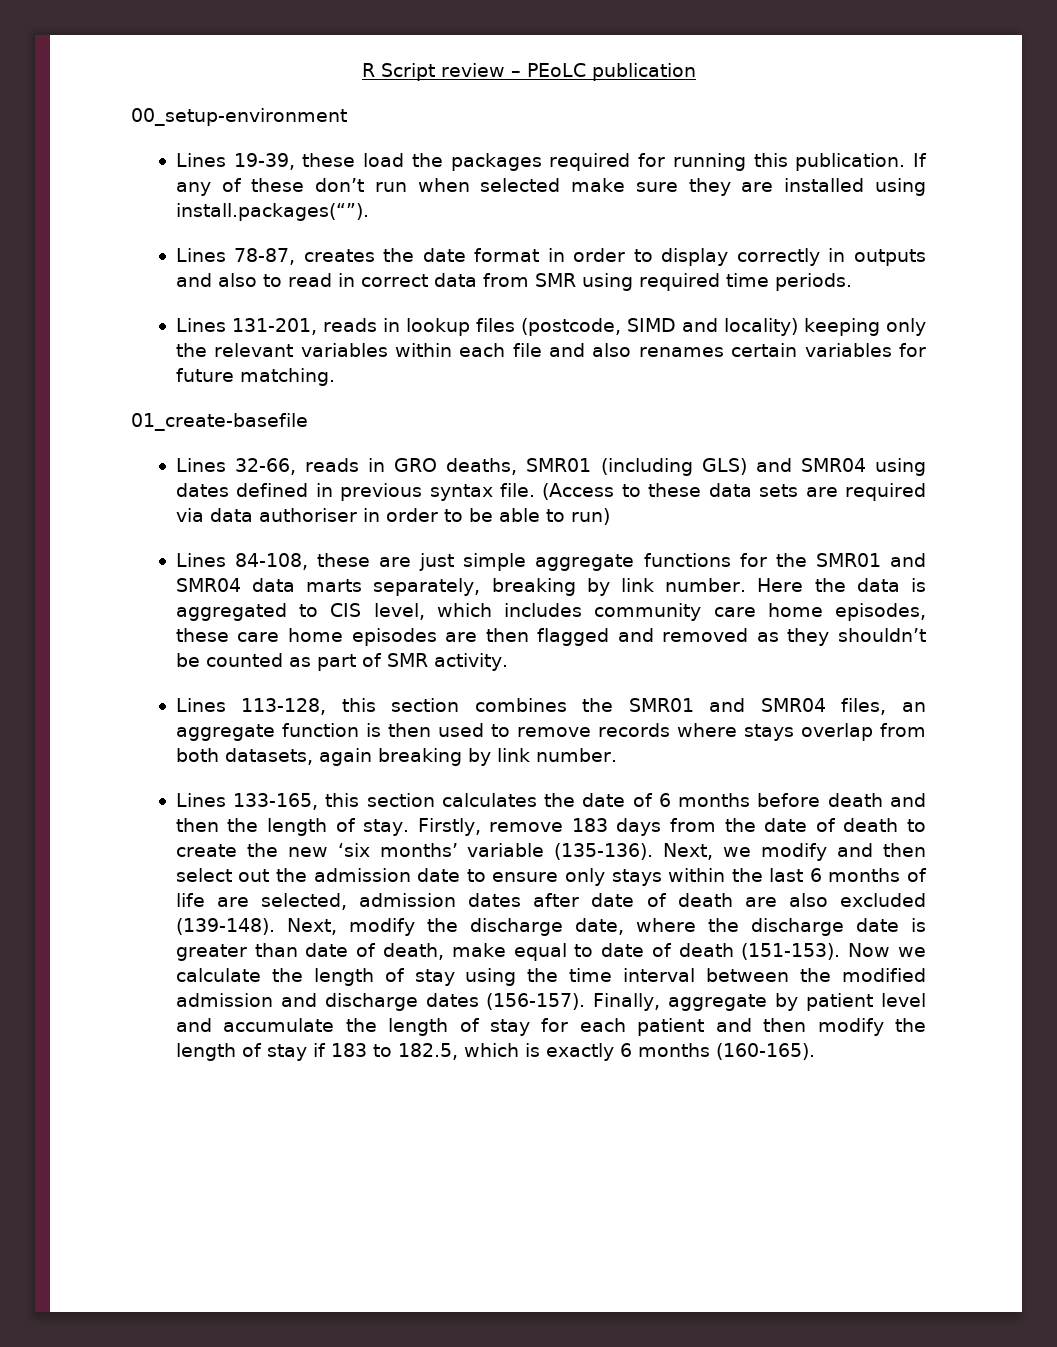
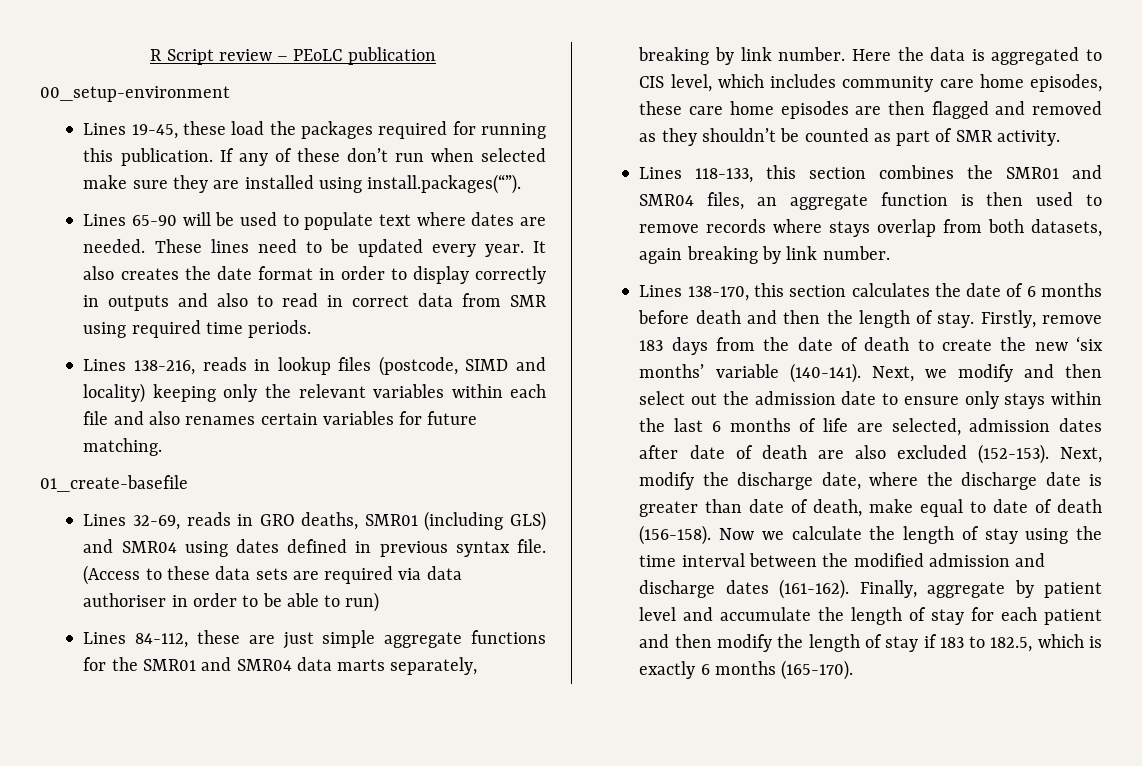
[233,153,295,170] 19-39, -> [131,124,178,139] 19-45,
[234,248,296,265] 78-87, -> [132,212,546,230] [83,239,546,257] [83,266,115,280] 65-90 will be used to populate text where dates are needed. These lines need to be updated every year. It also
[231,318,317,335] 131-201, -> [134,360,196,375] 138-216,
[234,458,296,475] 32-66, -> [133,515,181,530] 32-69,
[234,553,308,570] 84-108, -> [135,633,189,648] 84-112,
[241,698,327,715] 113-128, -> [695,168,754,183] 118-133,
[233,793,319,810] 133-165, -> [687,286,749,301] 138-170,
[554,843,654,860] (135-136). -> [789,363,861,383] (140-141).
[175,918,275,935] (139-148). -> [977,444,1049,464] (152-153).
[741,943,841,960] (151-153). -> [639,525,712,545] (156-158).
[486,993,586,1010] (156-157). -> [779,579,850,599] (161-162).
[715,1043,815,1060] (160-165). -> [781,660,854,680] (165-170).

